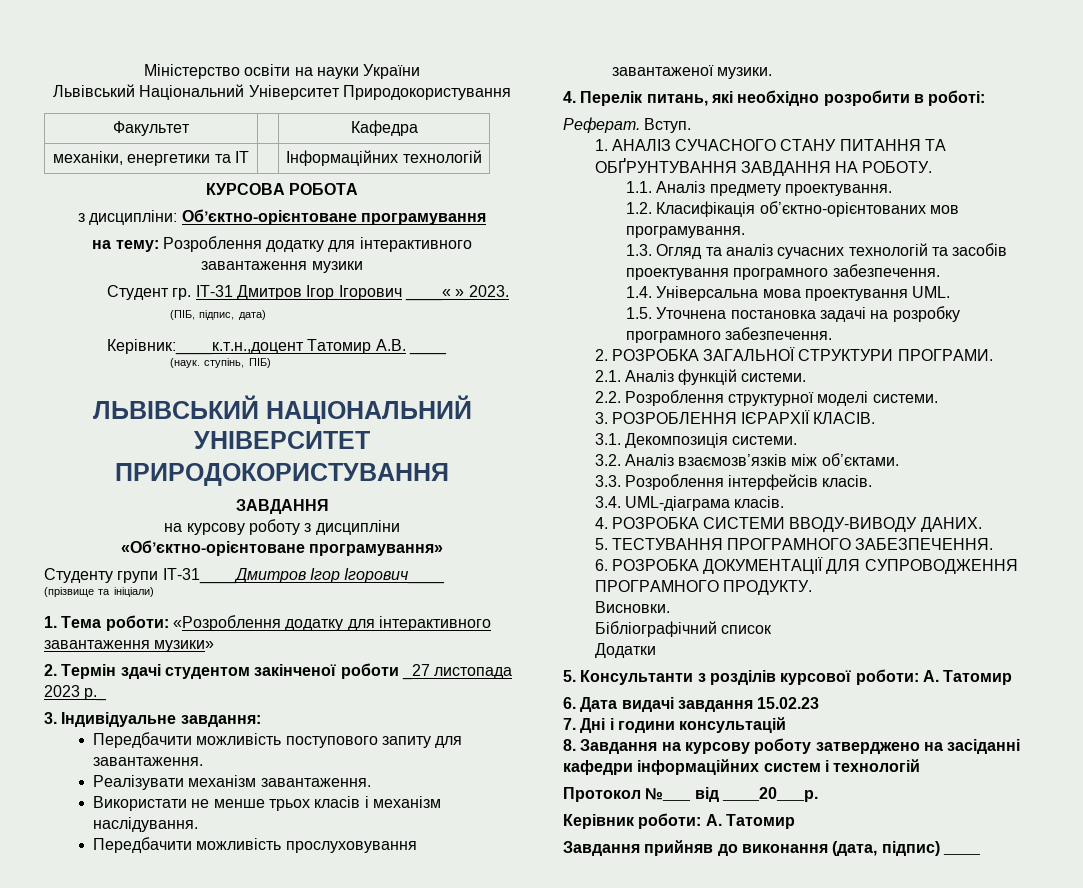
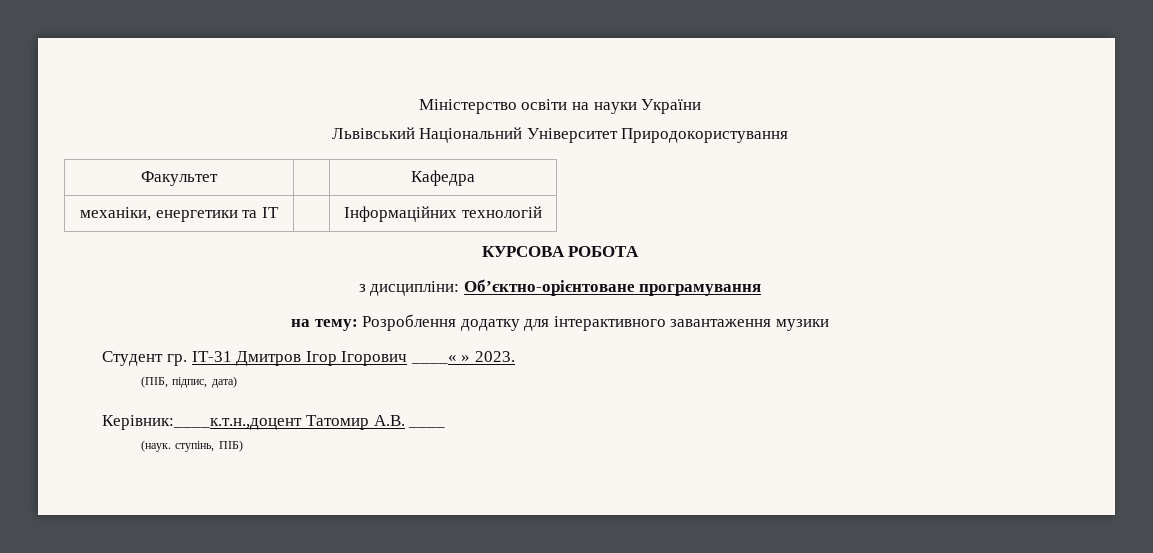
[92,395,472,424] [194,431,370,449] [115,463,449,486] [235,499,329,514] [164,519,400,535] [120,540,444,556] [44,568,446,584] [44,587,154,597] [44,615,491,631] [44,640,215,652] [44,663,513,680] [44,685,108,701] [44,712,261,727] [93,732,463,748] [93,757,204,766] [93,775,371,790] [93,796,442,811] [93,817,199,832] [93,837,417,853] [612,65,773,79] [563,90,986,106] [563,117,692,133] [594,139,947,151] [594,158,933,176] [626,181,893,196] [626,201,960,217] [626,226,746,238] [626,243,1008,259] [626,264,940,280] [626,286,951,301] [626,306,960,322] [626,327,833,343] [594,347,993,361] [594,369,807,385] [594,390,938,406] [594,410,876,424] [594,433,798,448] [594,453,899,466] [594,474,873,490] [594,496,785,511] [594,517,982,532] [594,538,994,550] [594,557,1018,574] [594,580,812,595] [594,601,670,613] [594,621,772,637] [594,643,656,658] [563,669,1013,685] [563,697,820,712] [563,717,787,733] [563,738,1021,754] [563,759,921,775] [563,787,818,802] [563,813,795,829] [563,840,981,856] // ЛЬВІВСЬКИЙ НАЦІОНАЛЬНИЙ УНІВЕРСИТЕТ ПРИРОДОКОРИСТУВАННЯ // ЗАВДАННЯ // на курсову роботу з дисципліни // «Обʼєктно-орієнтоване програмування» // Студенту групи ІТ-31____Дмитров Ігор Ігорович____ // (прізвище та ініціали) // 1. Тема роботи: «Розроблення додатку для інтерактивного завантаження музики» // 2. Термін здачі студентом закінченої роботи _27 листопада 2023 р._ // 3. Індивідуальне завдання: // Передбачити можливість поступового запиту для завантаження. // Реалізувати механізм завантаження. // Використати не менше трьох класів і механізм наслідування. // Передбачити можливість прослуховування завантаженої музики. // 4. Перелік питань, які необхідно розробити в роботі: // Реферат. Вступ. // 1. АНАЛІЗ СУЧАСНОГО СТАНУ ПИТАННЯ ТА ОБҐРУНТУВАННЯ ЗАВДАННЯ НА РОБОТУ. // 1.1. Аналіз предмету проектування. // 1.2. Класифікація об’єктно-орієнтованих мов програмування. // 1.3. Огляд та аналіз сучасних технологій та засобів проектування програмного забезпечення. // 1.4. Універсальна мова проектування UML. // 1.5. Уточнена постановка задачі на розробку програмного забезпечення. // 2. РОЗРОБКА ЗАГАЛЬНОЇ СТРУКТУРИ ПРОГРАМИ. // 2.1. Аналіз функцій системи. // 2.2. Розроблення структурної моделі системи. // 3. РОЗРОБЛЕННЯ ІЄРАРХІЇ КЛАСІВ. // 3.1. Декомпозиція системи. // 3.2. Аналіз взаємозв’язків між об’єктами. // 3.3. Розроблення інтерфейсів класів. // 3.4. UML-діаграма класів. // 4. РОЗРОБКА СИСТЕМИ ВВОДУ-ВИВОДУ ДАНИХ. // 5. ТЕСТУВАННЯ ПРОГРАМНОГО ЗАБЕЗПЕЧЕННЯ. // 6. РОЗРОБКА ДОКУМЕНТАЦІЇ ДЛЯ СУПРОВОДЖЕННЯ ПРОГРАМНОГО ПРОДУКТУ. // Висновки. // Бібліографічний список // Додатки // 5. Консультанти з розділів курсової роботи: А. Татомир // 6. Дата видачі завдання 15.02.23 // 7. Дні і години консультацій // 8. Завдання на курсову роботу затверджено на засіданні кафедри інформаційних систем і технологій // Протокол №___ від ____20___р. // Керівник роботи: А. Татомир // Завдання прийняв до виконання (дата, підпис) ____ -> (243, 446) none

